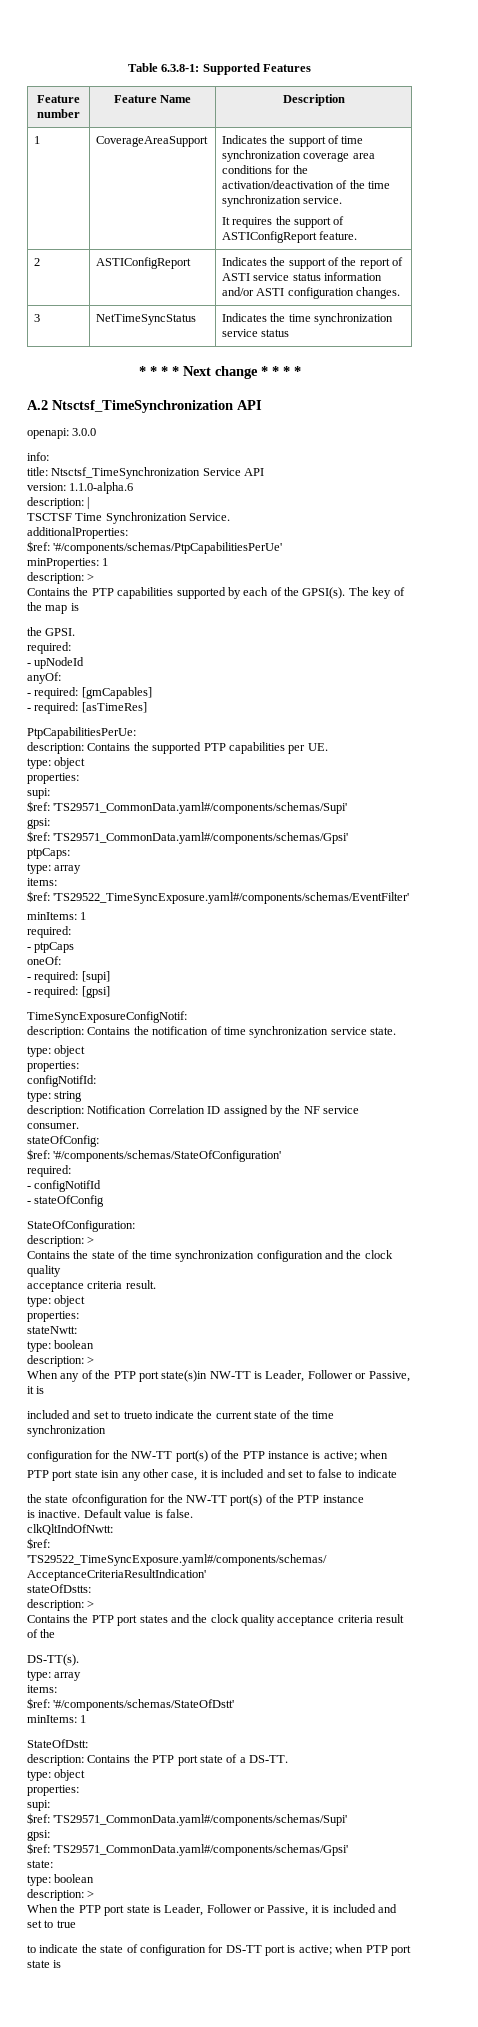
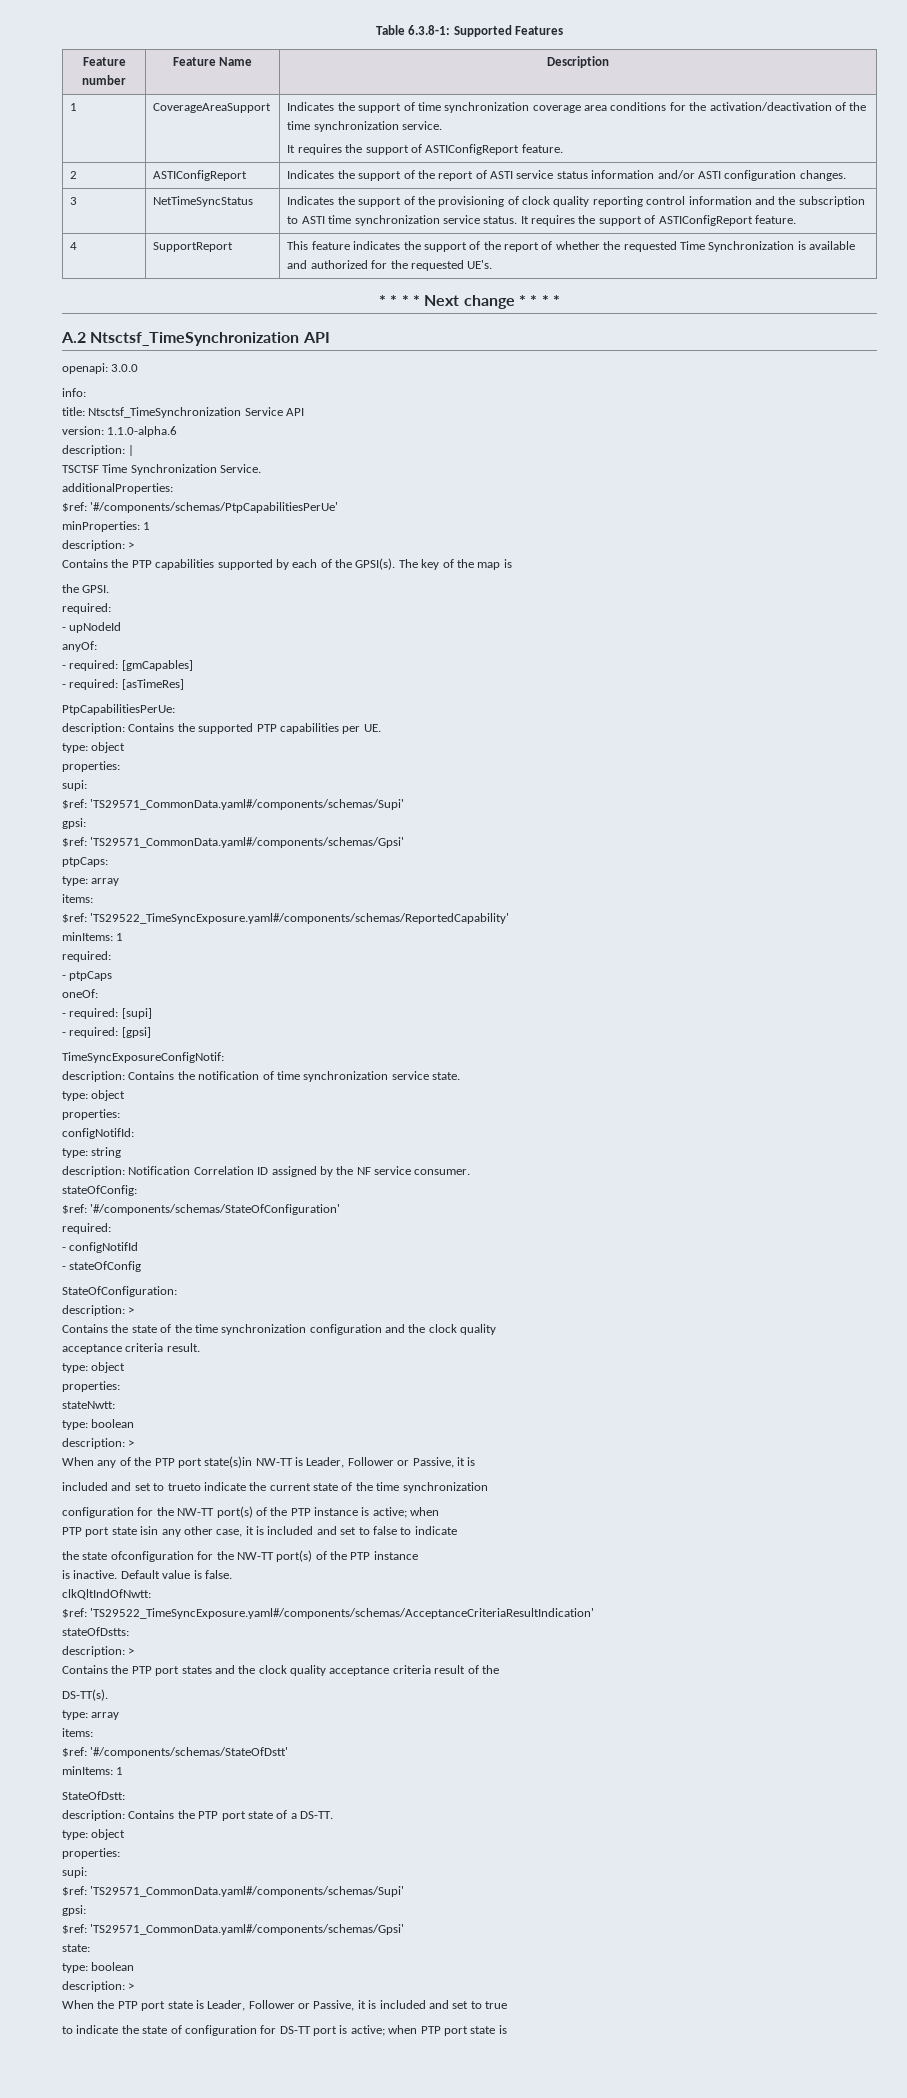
[288,313,393,325] [221,329,290,337] time synchronization service status -> [358,196,865,207] [287,215,796,226] [70,242,78,250] [153,242,234,252] [287,241,856,252] [287,260,493,271] support of the provisioning of clock quality reporting control information and the subscription to ASTI time synchronization service status. It requires the support of ASTIConfigReport feature. // 4 | SupportReport | This feature indicates the support of the report of whether the requested Time Synchronization is available and authorized for the requested UE's.
[53,892,410,904] 'TS29522_TimeSyncExposure.yaml#/components/schemas/EventFilter' -> [90,913,510,924] 'TS29522_TimeSyncExposure.yaml#/components/schemas/ReportedCapability'

